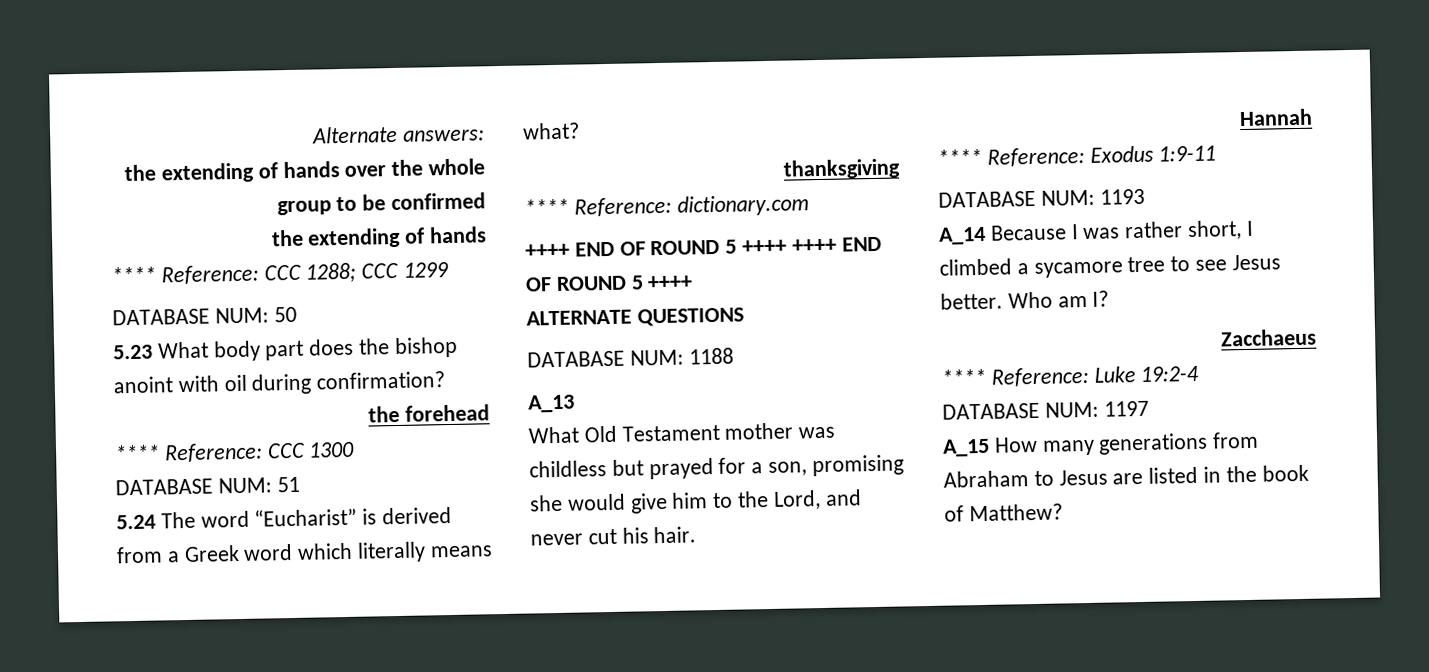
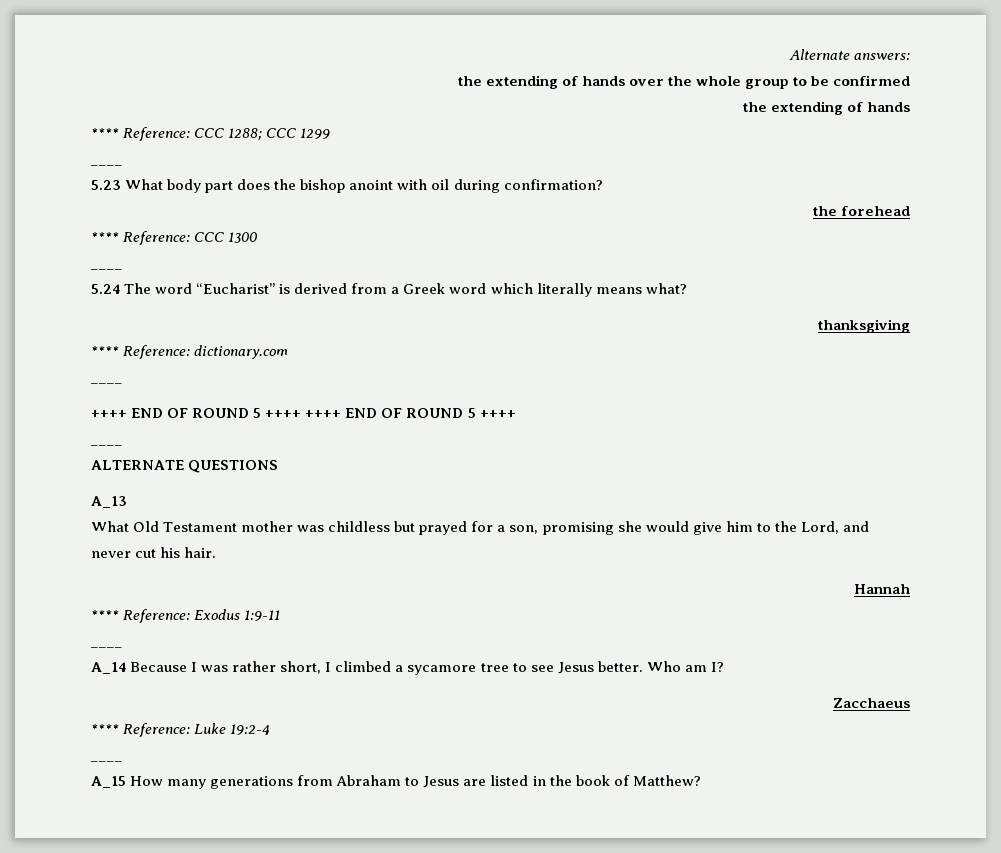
[112,306,297,326] DATABASE NUM: 50 -> [90,164,123,166] ____
[115,476,300,496] DATABASE NUM: 51 -> [90,268,123,270] ____
(809, 205) none -> [90,382,123,384] // ____
(694, 282) none -> [90,444,123,446] // ____
[527,347,734,368] // DATABASE NUM: 1188 -> (279, 466) none
[938,188,1145,208] DATABASE NUM: 1193 -> [90,646,123,648] ____
[942,400,1149,420] DATABASE NUM: 1197 -> [90,760,123,762] ____

